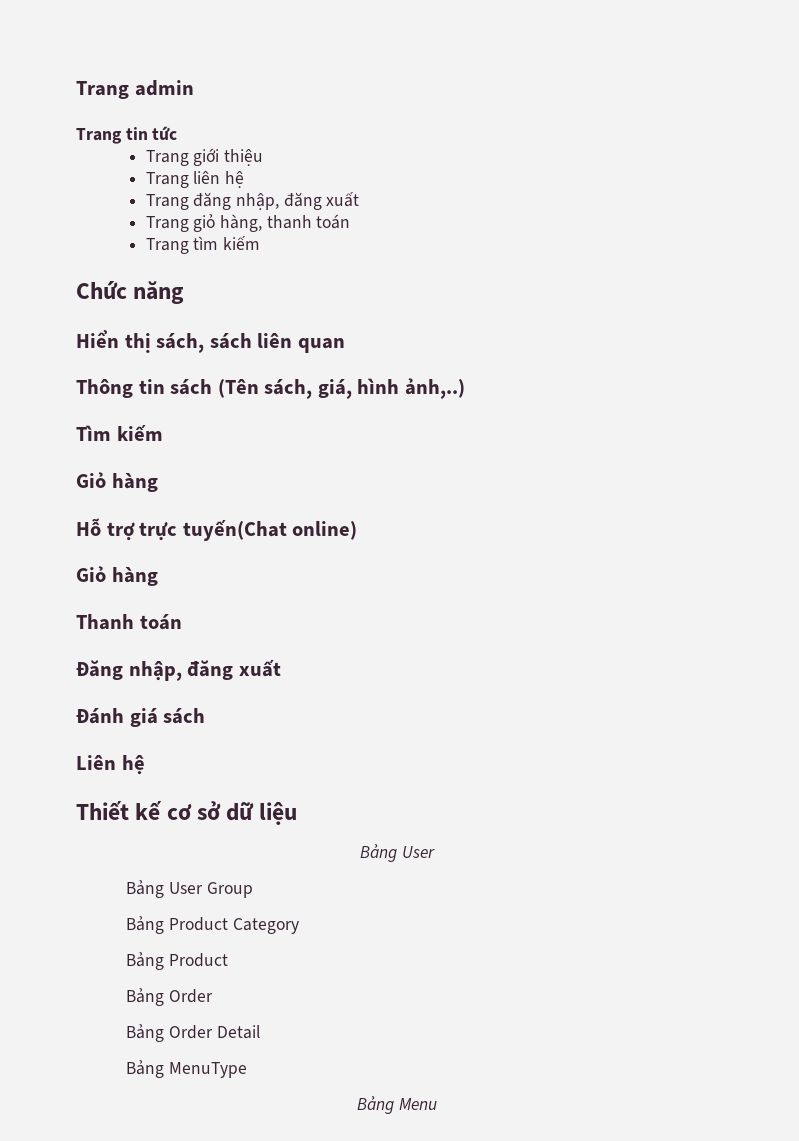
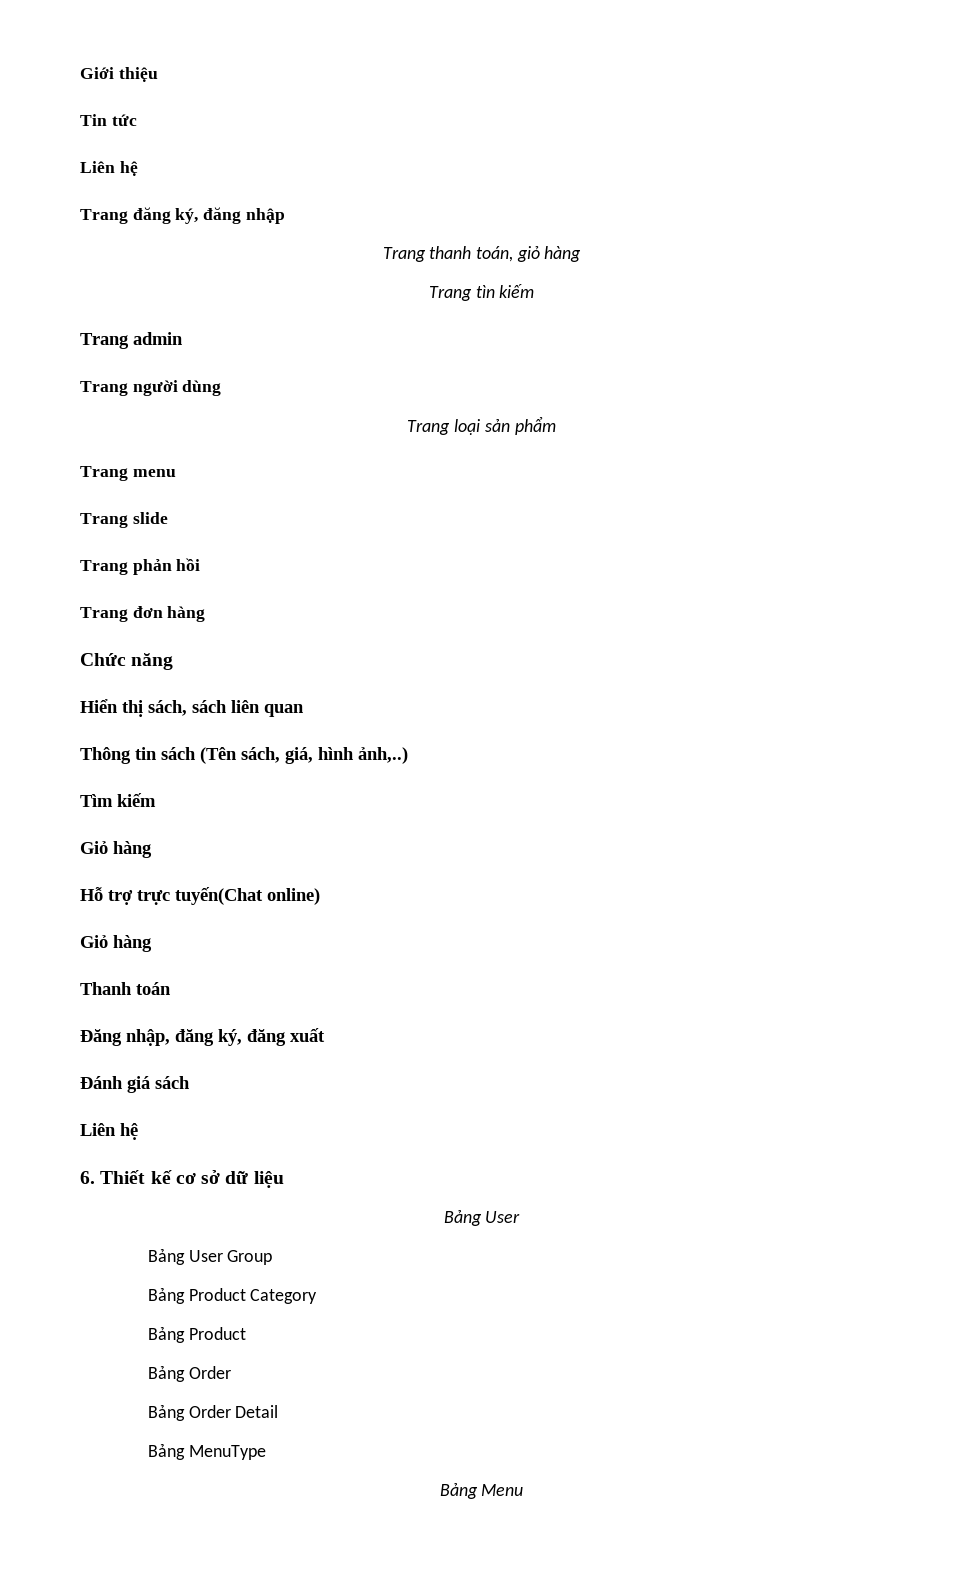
(76, 90) none -> [80,67,158,82] [80,114,137,126] [80,161,138,176] [80,207,285,224] [382,246,582,262] [428,284,535,301] Giới thiệu // Tin tức // Liên hệ // Trang đăng ký, đăng nhập // Trang thanh toán, giỏ hàng // Trang tìn kiếm //
[125,126,178,140] [145,148,263,166] [145,171,244,188] [145,192,360,210] [145,214,351,232] [145,236,260,254] tin tức // Trang giới thiệu // Trang liên hệ // Trang đăng nhập, đăng xuất // Trang giỏ hàng, thanh toán // Trang tìm kiếm -> [132,380,222,396] [407,416,556,435] [80,466,176,481] [80,512,168,528] [80,558,201,575] [80,606,206,622] người dùng // Trang loại sản phẩm // Trang menu // Trang slide // Trang phản hồi // Trang đơn hàng
(234, 670) none -> [218,1029,286,1046] ký, đăng
(145, 765) none -> [80,1171,95,1184] 6.

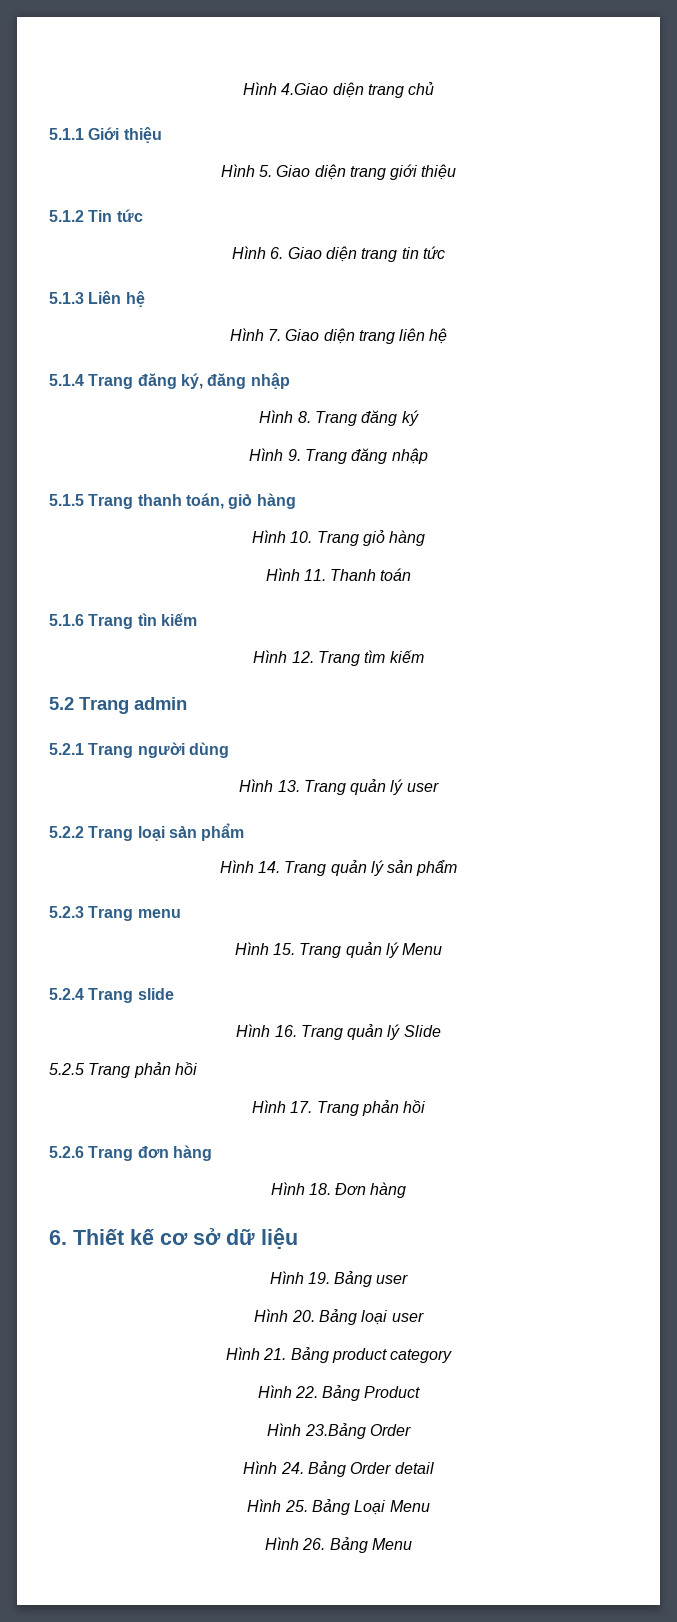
[80,67,158,82] [80,114,137,126] [80,161,138,176] Giới thiệu // Tin tức // Liên hệ // -> [242,82,435,98] [49,127,162,143] [220,164,457,180] [49,209,143,222] [232,246,445,262] [49,291,145,307] [229,328,448,344] [49,374,84,386] Hình 4.Giao diện trang chủ // 5.1.1 Giới thiệu // Hình 5. Giao diện trang giới thiệu // 5.1.2 Tin tức // Hình 6. Giao diện trang tin tức // 5.1.3 Liên hệ // Hình 7. Giao diện trang liên hệ // 5.1.4
(285, 216) none -> [259,410,419,426] [249,448,428,464] [49,494,84,506] Hình 8. Trang đăng ký // Hình 9. Trang đăng nhập // 5.1.5
[428,284,535,301] Trang tìn kiếm // -> [251,530,426,546] [265,568,412,581] [49,613,197,629] [253,650,424,666] [49,697,74,710] Hình 10. Trang giỏ hàng // Hình 11. Thanh toán // 5.1.6 Trang tìn kiếm // Hình 12. Trang tìm kiếm // 5.2
(183, 338) none -> [49,743,84,755] 5.2.1
[407,416,556,435] [80,466,176,481] [80,512,168,528] [80,558,201,575] [80,606,206,622] [80,653,174,670] [80,699,304,717] [80,747,408,764] [80,793,156,807] [80,841,152,858] [80,886,320,905] [80,935,152,952] [80,982,171,995] [80,1028,325,1046] [80,1076,190,1093] [80,1123,138,1140] Trang loại sản phẩm // Trang menu // Trang slide // Trang phản hồi // Trang đơn hàng // Chức năng // Hiển thị sách, sách liên quan // Thông tin sách (Tên sách, giá, hình ảnh,..) // Tìm kiếm // Giỏ hàng // Hỗ trợ trực tuyến(Chat online) // Giỏ hàng // Thanh toán // Đăng nhập, đăng ký, đăng xuất // Đánh giá sách // Liên hệ -> [239,779,439,795] [49,823,245,841] [219,860,458,876] [49,906,181,921] [234,942,443,958] [49,988,174,1003] [236,1024,441,1040] [49,1062,197,1078] [251,1100,426,1116] [49,1145,212,1161] [270,1182,407,1198] Hình 13. Trang quản lý user // 5.2.2 Trang loại sản phẩm // Hình 14. Trang quản lý sản phẩm // 5.2.3 Trang menu // Hình 15. Trang quản lý Menu // 5.2.4 Trang slide // Hình 16. Trang quản lý Slide // 5.2.5 Trang phản hồi // Hình 17. Trang phản hồi // 5.2.6 Trang đơn hàng // Hình 18. Đơn hàng
[443,1210,521,1226] [147,1249,273,1265] [147,1288,318,1304] [147,1327,246,1343] [147,1366,231,1382] [147,1405,279,1421] [147,1444,266,1460] Bảng User // Bảng User Group // Bảng Product Category // Bảng Product // Bảng Order // Bảng Order Detail // Bảng MenuType // -> [269,1271,409,1287] [254,1309,424,1325] [225,1347,453,1363] [257,1385,421,1401] [267,1423,411,1439] [243,1461,434,1477] [247,1499,430,1515] [265,1537,326,1550] Hình 19. Bảng user // Hình 20. Bảng loại user // Hình 21. Bảng product category // Hình 22. Bảng Product // Hình 23.Bảng Order // Hình 24. Bảng Order detail // Hình 25. Bảng Loại Menu // Hình 26.

